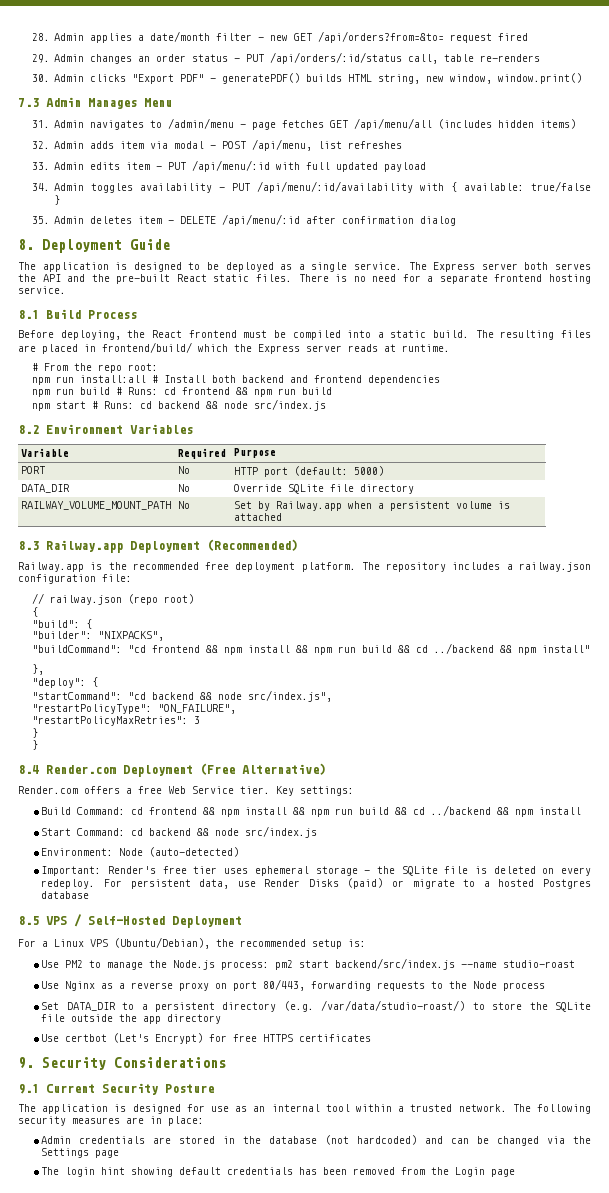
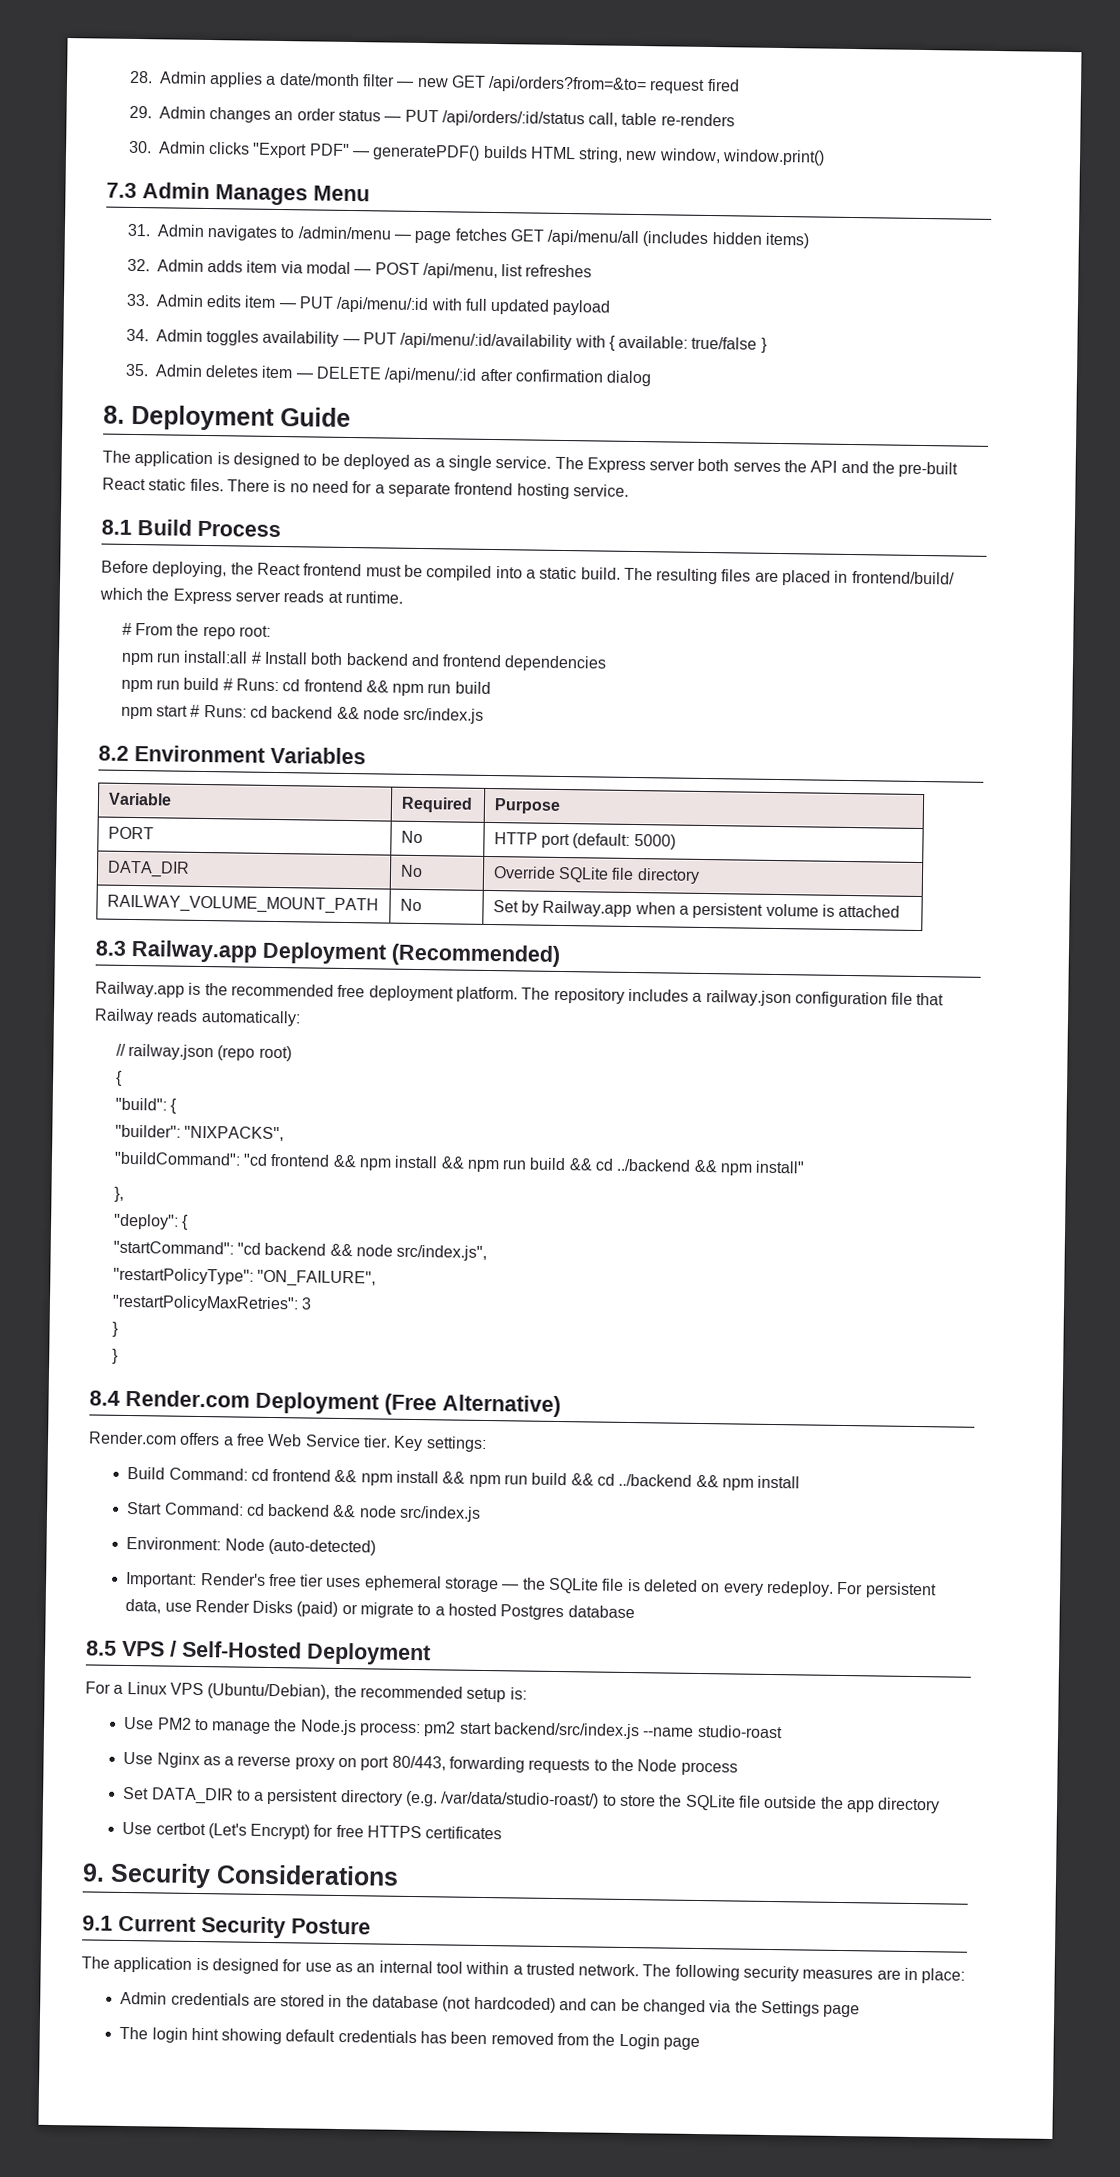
[102,574,132,582] file: -> [891,992,945,1006] [94,1008,301,1027] file that Railway reads automatically:

